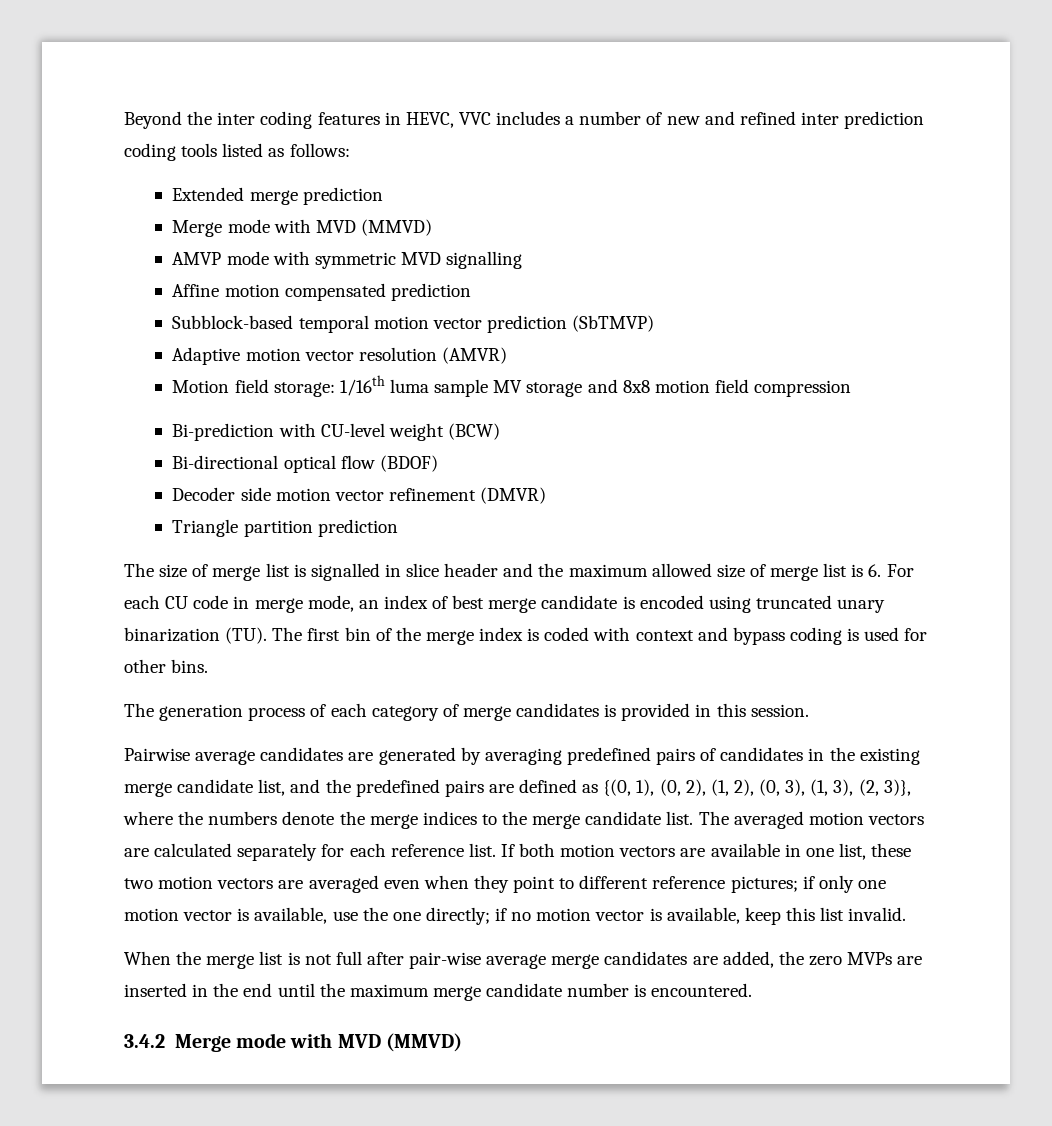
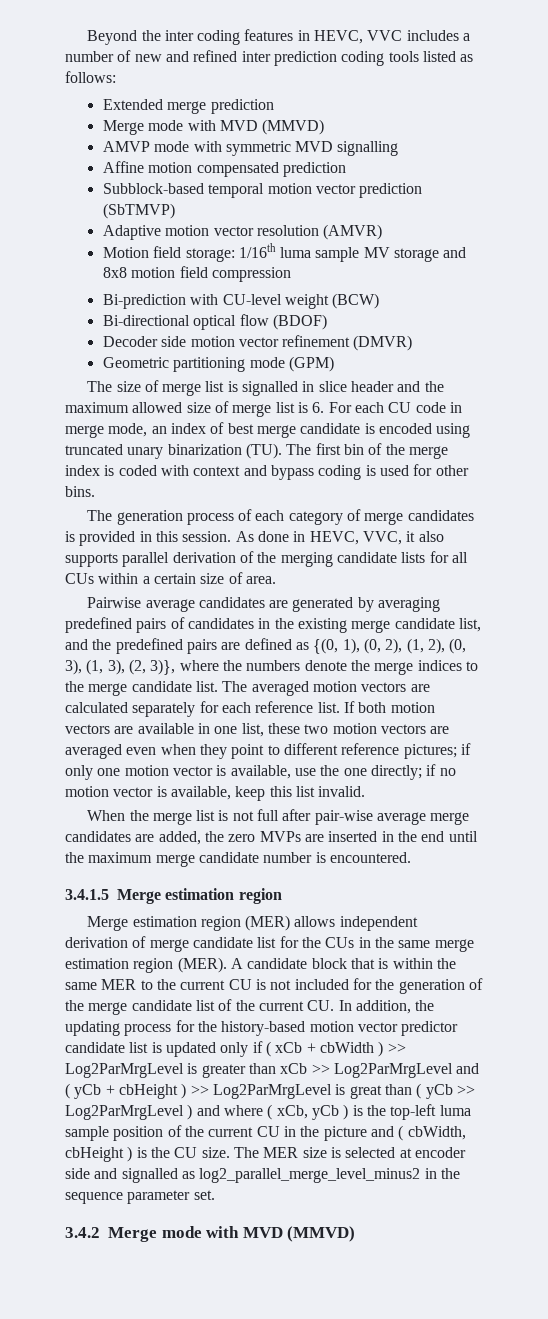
[172,519,398,537] Triangle partition prediction -> [102,356,334,372] Geometric partitioning mode (GPM)
(809, 710) none -> [235,531,444,545] [65,551,468,567] [65,572,276,584] As done in HEVC, VVC, it also supports parallel derivation of the merging candidate lists for all CUs within a certain size of area.
(753, 990) none -> [65,888,282,904] [87,915,418,931] [65,936,474,952] [65,957,456,973] [65,978,483,994] [65,999,435,1015] [65,1020,459,1036] [65,1041,406,1057] [65,1063,480,1078] [65,1083,475,1099] [65,1104,471,1120] [65,1125,466,1141] [65,1146,466,1162] [65,1168,460,1183] [65,1190,215,1204] // 3.4.1.5 Merge estimation region // Merge estimation region (MER) allows independent derivation of merge candidate list for the CUs in the same merge estimation region (MER). A candidate block that is within the same MER to the current CU is not included for the generation of the merge candidate list of the current CU. In addition, the updating process for the history-based motion vector predictor candidate list is updated only if ( xCb + cbWidth ) >> Log2ParMrgLevel is greater than xCb >> Log2ParMrgLevel and ( yCb + cbHeight ) >> Log2ParMrgLevel is great than ( yCb >> Log2ParMrgLevel ) and where ( xCb, yCb ) is the top-left luma sample position of the current CU in the picture and ( cbWidth, cbHeight ) is the CU size. The MER size is selected at encoder side and signalled as log2_parallel_merge_level_minus2 in the sequence parameter set.

